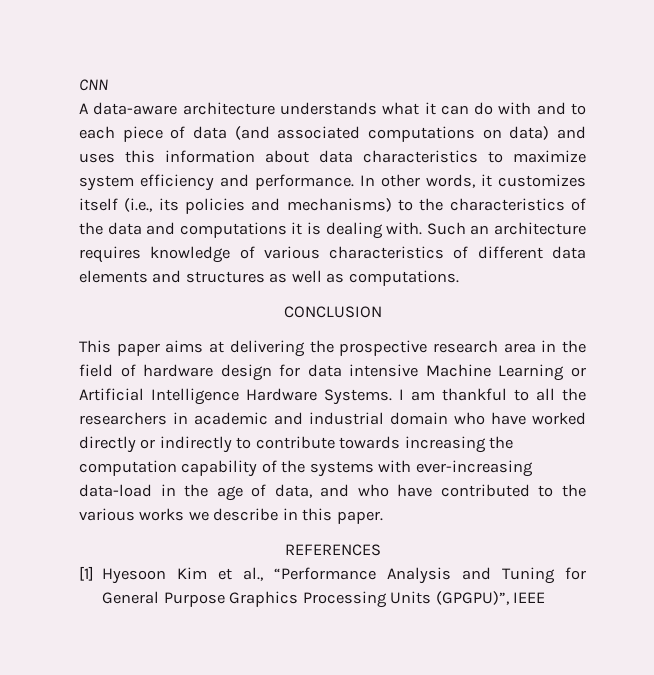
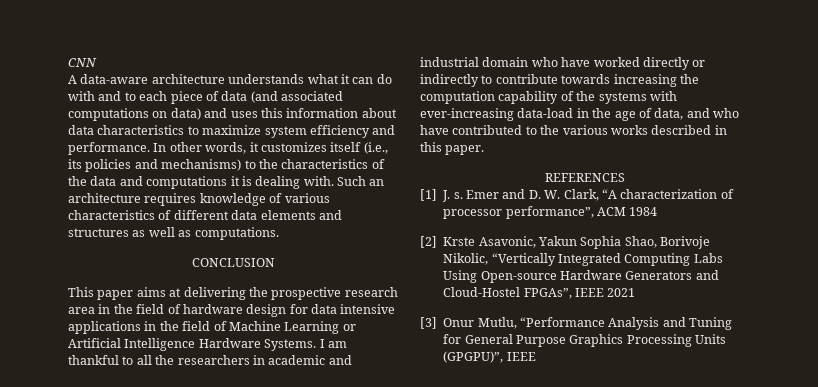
(419, 370) none -> [68,321,227,334] applications in the field of
[188,508,279,521] we describe -> [651,125,712,135] described
[102,567,264,584] Hyesoon Kim et al., -> [442,189,734,202] [443,206,658,219] [420,236,711,249] [443,253,723,266] [443,270,719,283] [443,287,636,299] [420,317,517,329] J. s. Emer and D. W. Clark, “A characterization of processor performance”, ACM 1984 // [2] Krste Asavonic, Yakun Sophia Shao, Borivoje Nikolic, “Vertically Integrated Computing Labs Using Open-source Hardware Generators and Cloud-Hostel FPGAs”, IEEE 2021 // [3] Onur Mutlu,

